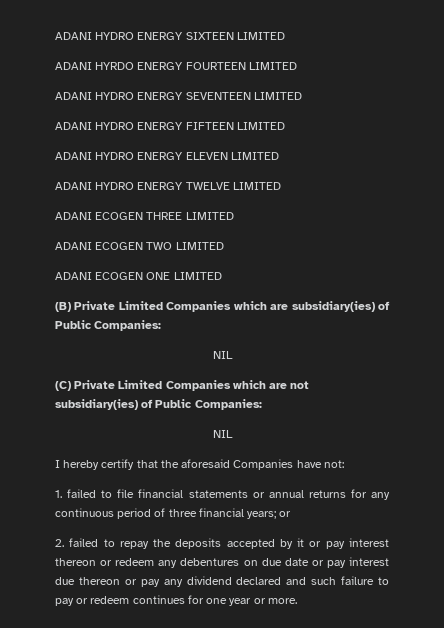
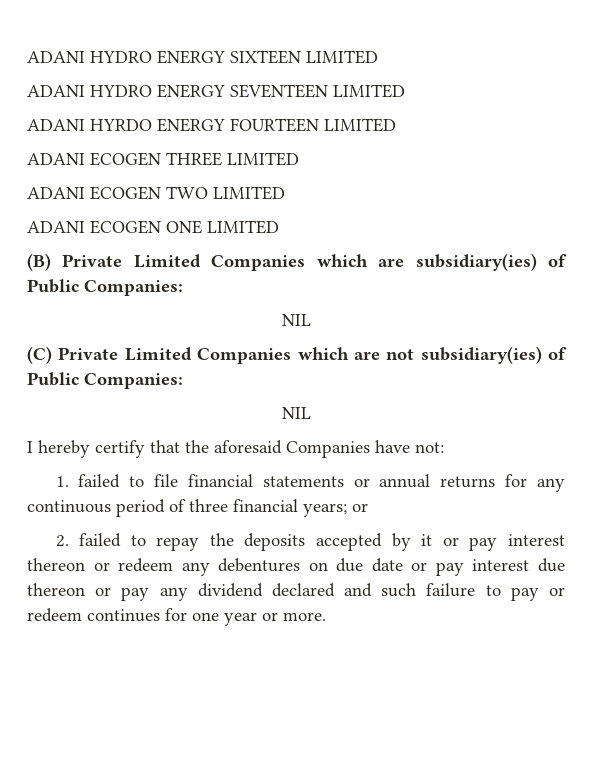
[55,62,297,70] // ADANI HYRDO ENERGY FOURTEEN LIMITED -> (378, 57) none
[95,122,285,130] [55,152,279,160] [55,182,230,190] HYDRO ENERGY FIFTEEN LIMITED // ADANI HYDRO ENERGY ELEVEN LIMITED // ADANI HYDRO ENERGY TWELVE -> [90,118,319,132] HYRDO ENERGY FOURTEEN

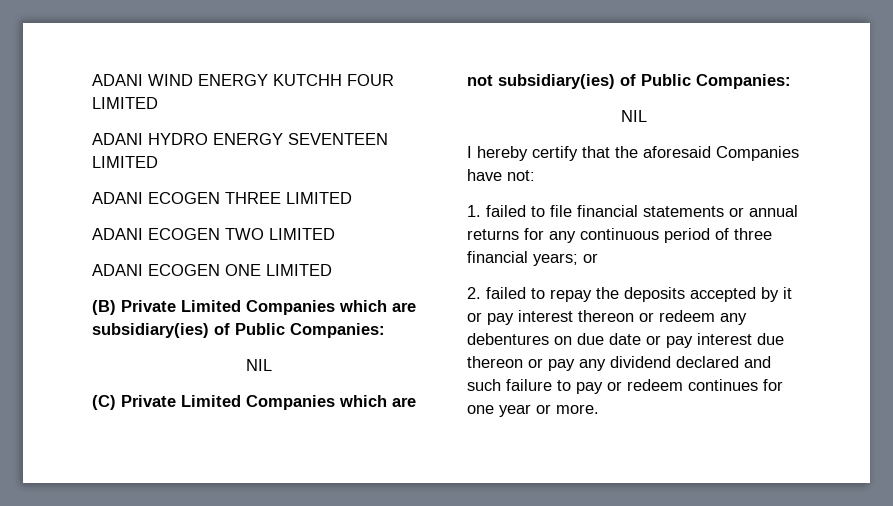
[27,50,301,64] ADANI HYDRO ENERGY SIXTEEN -> [92,74,394,86] ADANI WIND ENERGY KUTCHH FOUR
[27,118,396,132] // ADANI HYRDO ENERGY FOURTEEN LIMITED -> (158, 162) none

